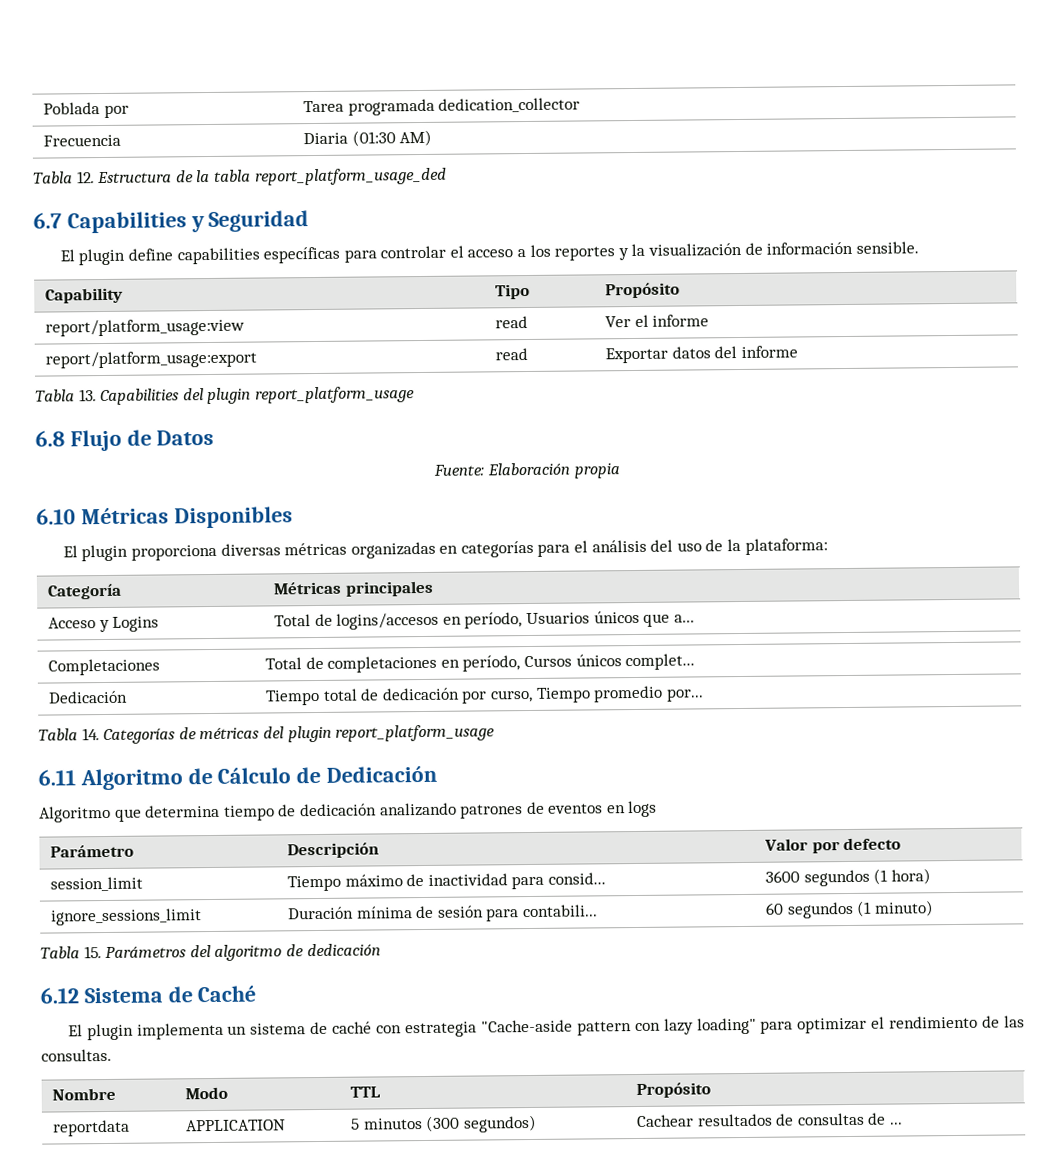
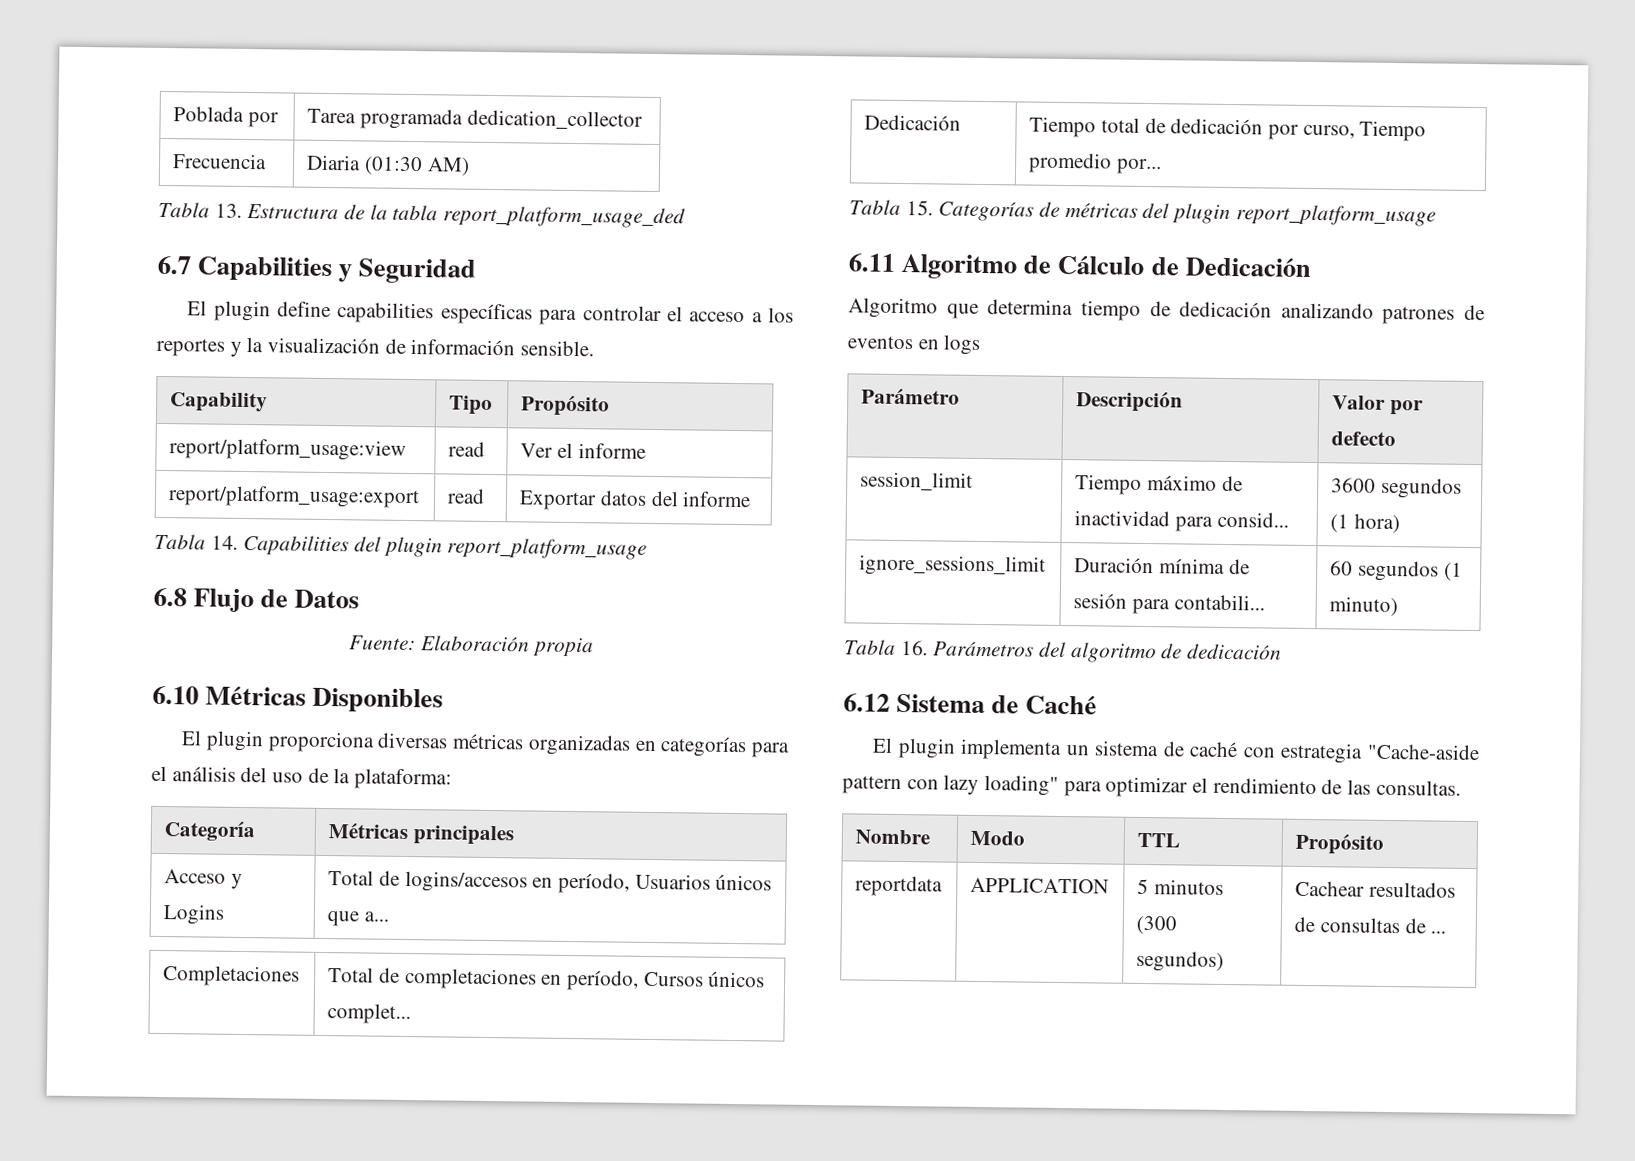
[76,171,95,184] 12. -> [214,203,243,218] 13.
[78,389,97,402] 13. -> [210,535,239,550] 14.
[81,728,100,741] 14. -> [905,200,934,216] 15.
[83,946,102,959] 15. -> [900,640,929,656] 16.

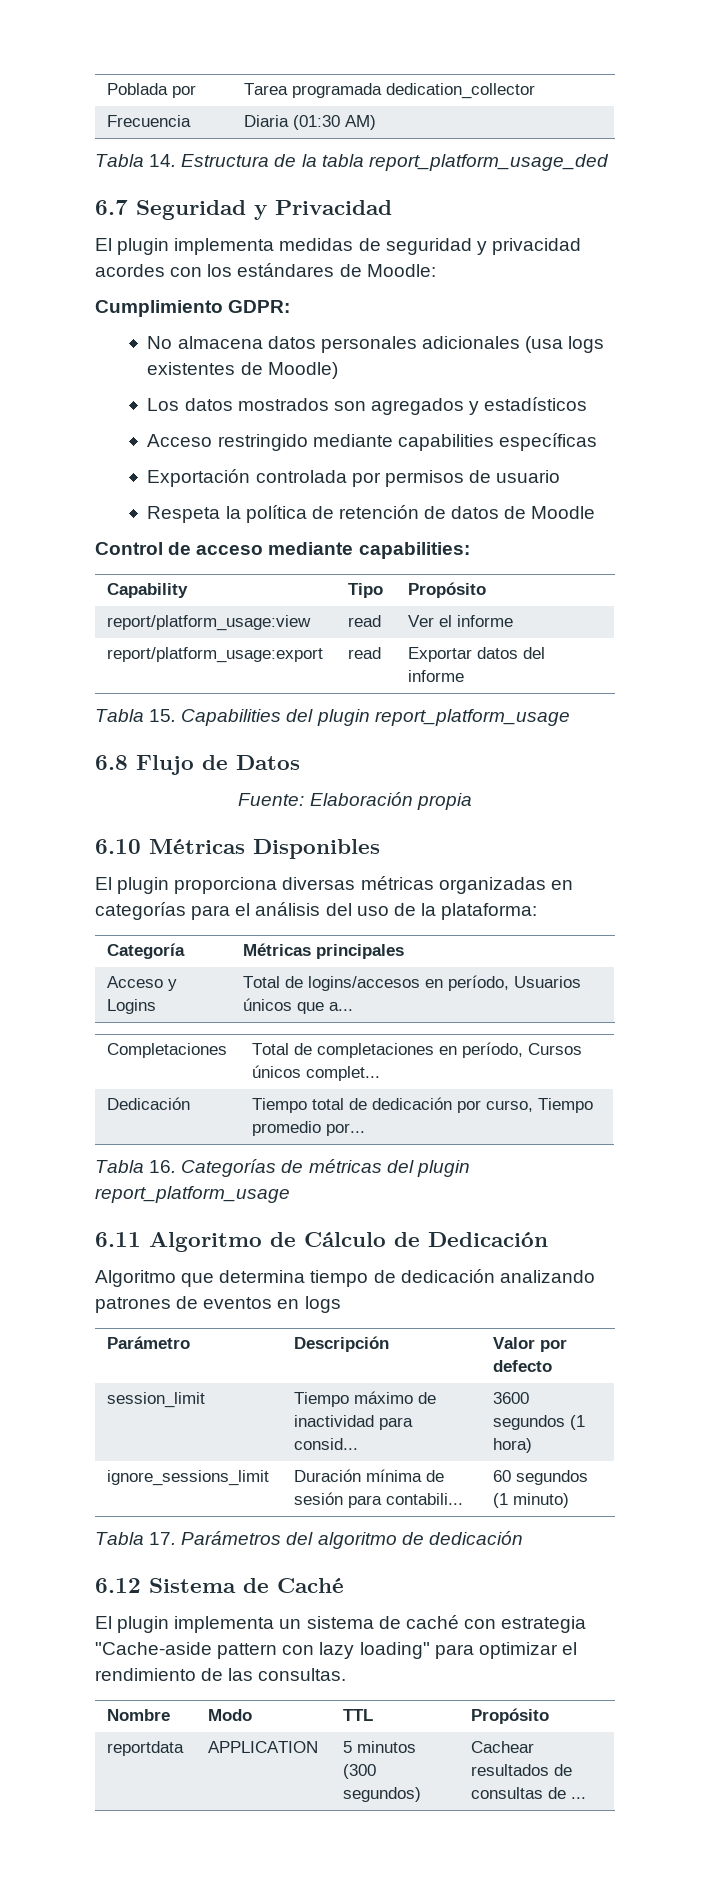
[214,203,243,218] 13. -> [149,154,177,167] 14.
[197,256,477,284] [187,300,795,326] [156,337,595,357] Capabilities y Seguridad // El plugin define capabilities específicas para controlar el acceso a los reportes y la visualización de información sensible. -> [136,200,392,220] [95,238,581,255] [95,263,436,277] [95,300,291,317] [147,336,605,353] [147,362,338,379] [147,397,588,415] [147,433,597,451] [147,469,561,487] [147,505,596,523] [95,542,470,559] Seguridad y Privacidad // El plugin implementa medidas de seguridad y privacidad acordes con los estándares de Moodle: // Cumplimiento GDPR: // No almacena datos personales adicionales (usa logs existentes de Moodle) // Los datos mostrados son agregados y estadísticos // Acceso restringido mediante capabilities específicas // Exportación controlada por permisos de usuario // Respeta la política de retención de datos de Moodle // Control de acceso mediante capabilities:
[210,535,239,550] 14. -> [149,709,177,722] 15.
[905,200,934,216] 15. -> [149,1160,177,1173] 16.
[900,640,929,656] 16. -> [149,1532,177,1545] 17.

